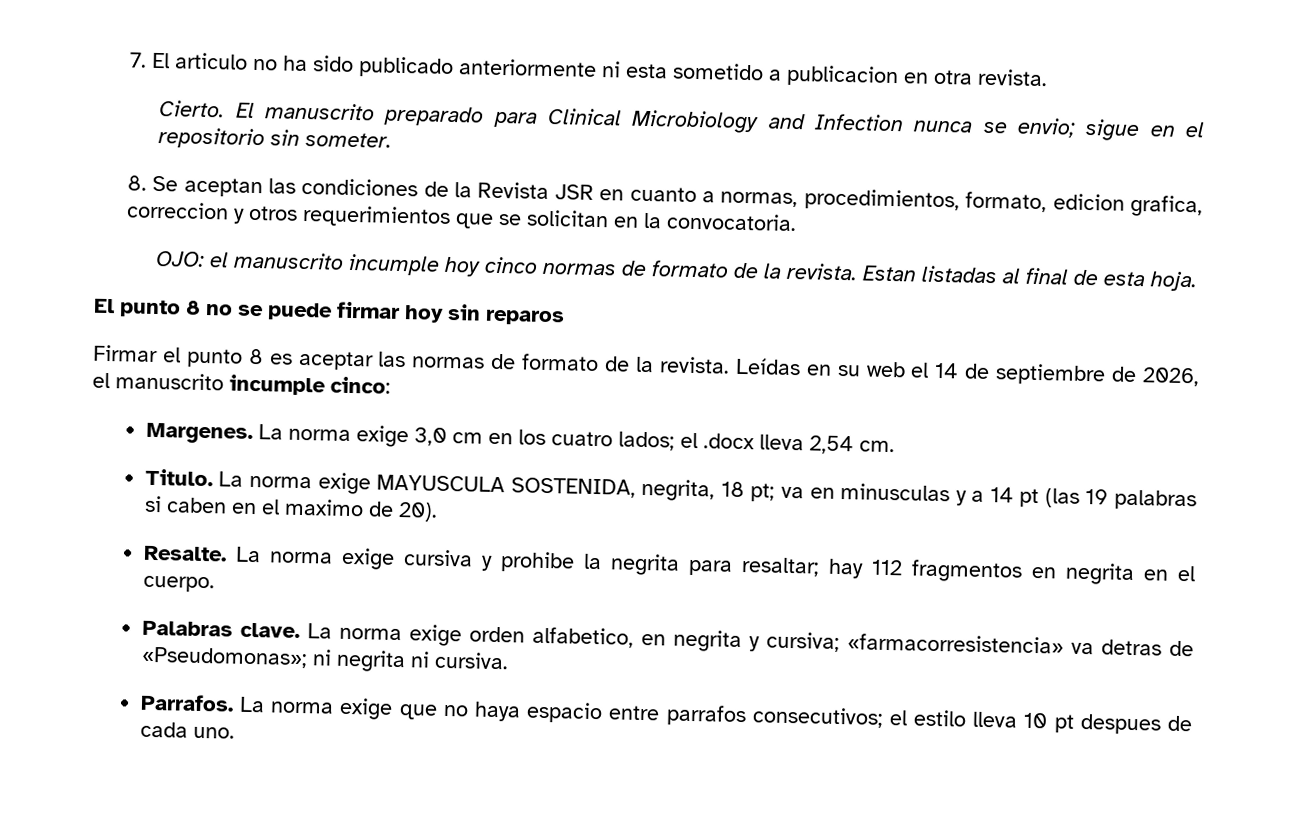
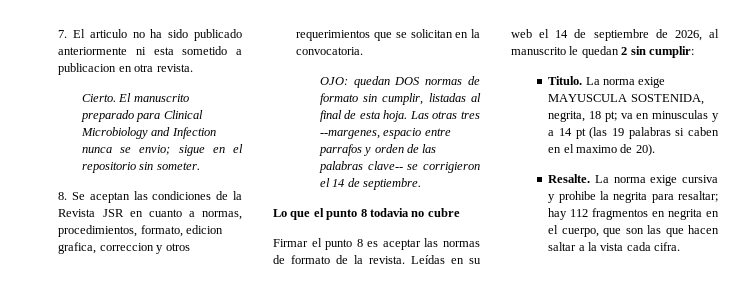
[209,251,918,282] el manuscrito incumple hoy cinco normas de formato de la revista. Estan -> [353,76,480,88] [319,93,424,105] quedan DOS normas de formato sin cumplir,
[94,298,565,326] // El punto 8 no se puede firmar hoy sin reparos -> [409,111,480,119] [319,128,451,139] [318,144,437,156] [318,161,480,173] [319,178,421,190] [273,208,460,220] Las otras tres --margenes, espacio entre parrafos y orden de las palabras clave-- se corrigieron el 14 de septiembre. // Lo que el punto 8 todavia no cubre
[92,372,391,396] [145,422,895,455] el manuscrito incumple cinco: // Margenes. La norma exige 3,0 cm en los cuatro lados; el .docx lleva 2,54 cm. -> [709,29,719,38] [511,46,694,58] al manuscrito le quedan 2 sin cumplir:
[142,575,215,593] [141,620,1194,657] [140,646,509,673] [139,693,1192,735] [139,721,235,739] cuerpo. // Palabras clave. La norma exige orden alfabetico, en negrita y cursiva; «farmacorresistencia» va detras de «Pseudomonas»; ni negrita ni cursiva. // Parrafos. La norma exige que no haya espacio entre parrafos consecutivos; el estilo lleva 10 pt despues de cada uno. -> [561,225,719,237] [548,242,681,251] cuerpo, que son las que hacen saltar a la vista cada cifra.

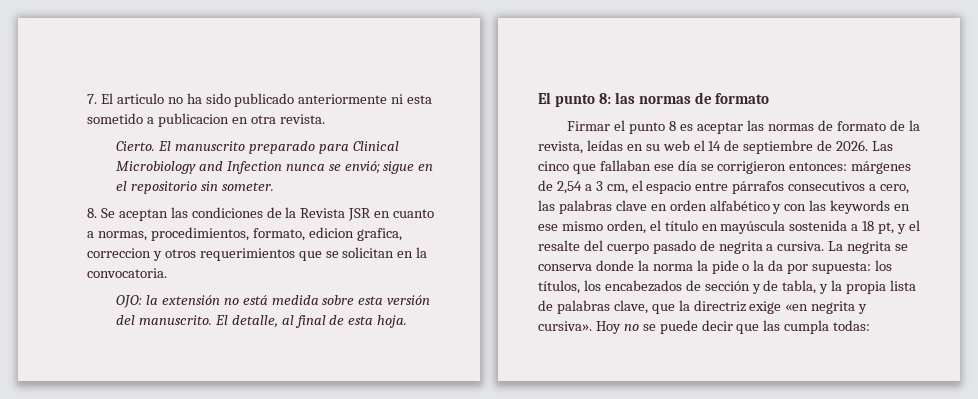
[139,145,171,155] envio; -> [344,161,380,174] envió;
[353,76,480,88] [319,93,466,105] quedan DOS normas de formato sin cumplir, listadas -> [145,295,431,305] [115,315,278,328] la extensión no está medida sobre esta versión del manuscrito. El detalle,
[409,111,480,119] [319,128,451,139] [318,144,437,156] [318,161,480,173] [319,178,421,190] [273,208,460,220] Las otras tres --margenes, espacio entre parrafos y orden de las palabras clave-- se corrigieron el 14 de septiembre. // Lo que el punto 8 todavia no cubre -> [538,92,770,107] // El punto 8: las normas de formato
[369,255,445,264] revista. Leídas -> [538,140,623,154] revista, leídas
[674,29,719,41] [511,46,694,58] [548,76,666,88] [548,94,704,105] [548,110,719,122] [548,127,719,139] [548,144,655,156] [548,174,718,186] [548,191,718,203] [548,208,719,220] [548,225,719,237] [548,242,681,251] 2026, al manuscrito le quedan 2 sin cumplir: // Titulo. La norma exige MAYUSCULA SOSTENIDA, negrita, 18 pt; va en minusculas y a 14 pt (las 19 palabras si caben en el maximo de 20). // Resalte. La norma exige cursiva y prohibe la negrita para resaltar; hay 112 fragmentos en negrita en el cuerpo, que son las que hacen saltar a la vista cada cifra. -> [836,140,894,151] [538,160,912,174] [538,180,910,194] [538,200,911,214] [538,220,920,234] [538,240,909,254] [538,260,893,274] [538,280,917,294] [538,300,868,314] [538,320,871,334] 2026. Las cinco que fallaban ese día se corrigieron entonces: márgenes de 2,54 a 3 cm, el espacio entre párrafos consecutivos a cero, las palabras clave en orden alfabético y con las keywords en ese mismo orden, el título en mayúscula sostenida a 18 pt, y el resalte del cuerpo pasado de negrita a cursiva. La negrita se conserva donde la norma la pide o la da por supuesta: los títulos, los encabezados de sección y de tabla, y la propia lista de palabras clave, que la directriz exige «en negrita y cursiva». Hoy no se puede decir que las cumpla todas:

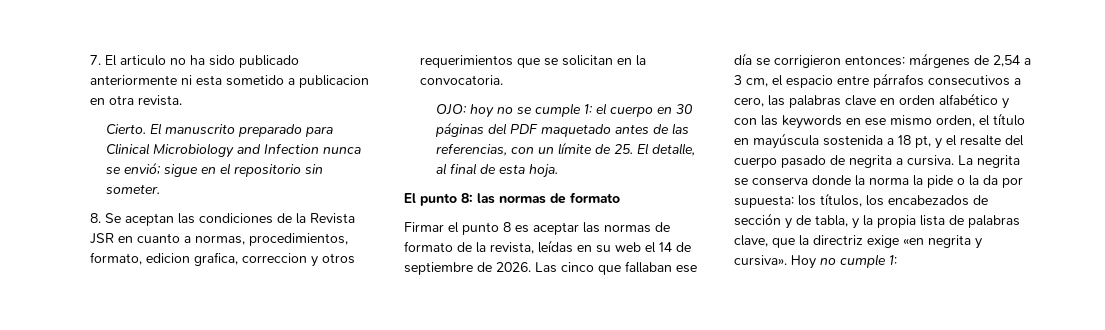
[145,295,431,305] [115,315,212,325] la extensión no está medida sobre esta versión del manuscrito. -> [470,103,693,118] [435,122,690,137] [436,142,634,156] hoy no se cumple 1: el cuerpo en 30 páginas del PDF maquetado antes de las referencias, con un límite de 25.
[642,320,871,334] se puede decir que las cumpla todas: -> [840,254,897,268] cumple 1:

